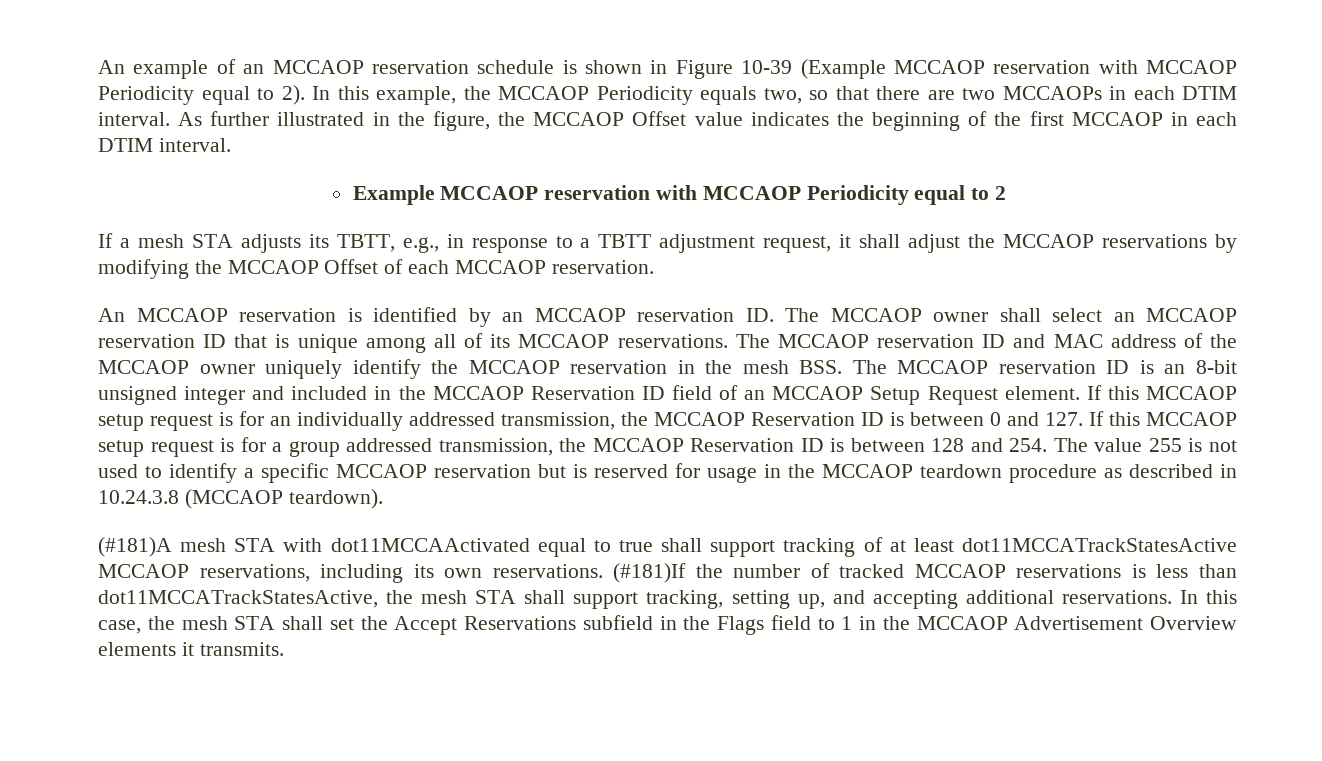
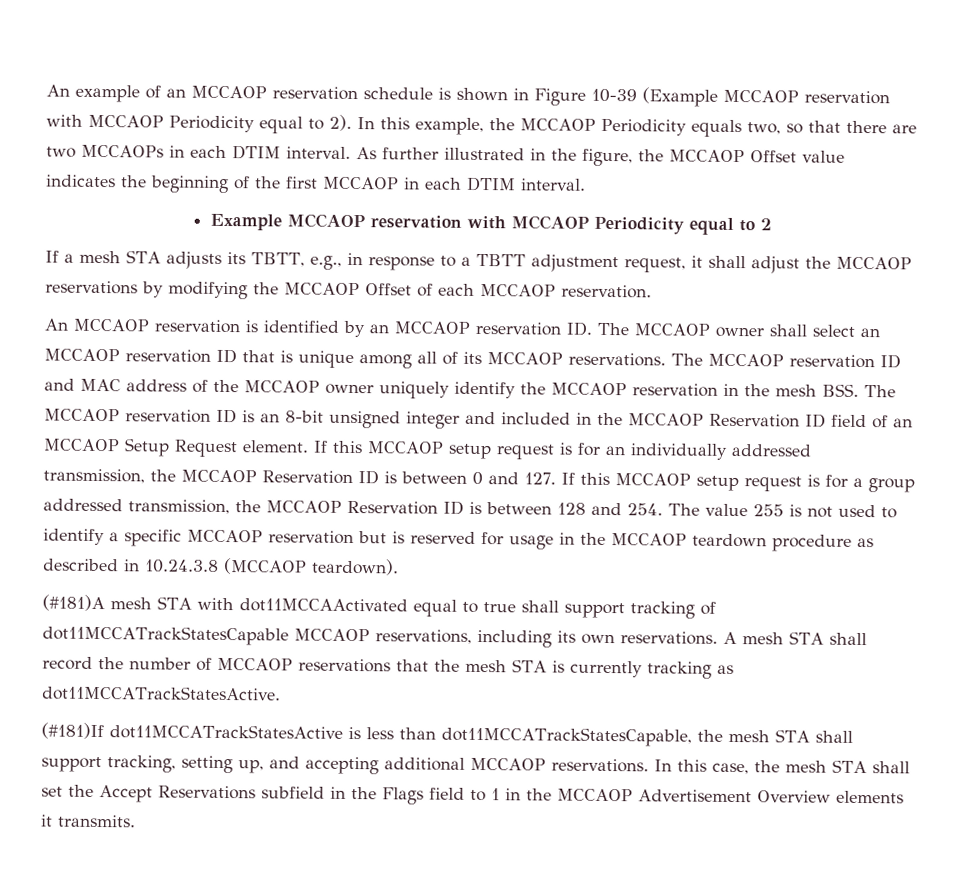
[889,538,1237,552] at least dot11MCCATrackStatesActive -> [42,625,289,646] dot11MCCATrackStatesCapable
[613,563,687,583] (#181)If -> [722,631,867,646] [42,656,93,670] A mesh STA shall record
[839,564,1122,578] tracked MCCAOP reservations -> [217,657,734,679] [42,685,281,702] [41,722,343,740] MCCAOP reservations that the mesh STA is currently tracking as dot11MCCATrackStatesActive. // (#181)If dot11MCCATrackStatesActive
[98,590,378,608] dot11MCCATrackStatesActive, -> [440,726,692,747] dot11MCCATrackStatesCapable,
(1054, 597) none -> [470,757,546,771] MCCAOP

